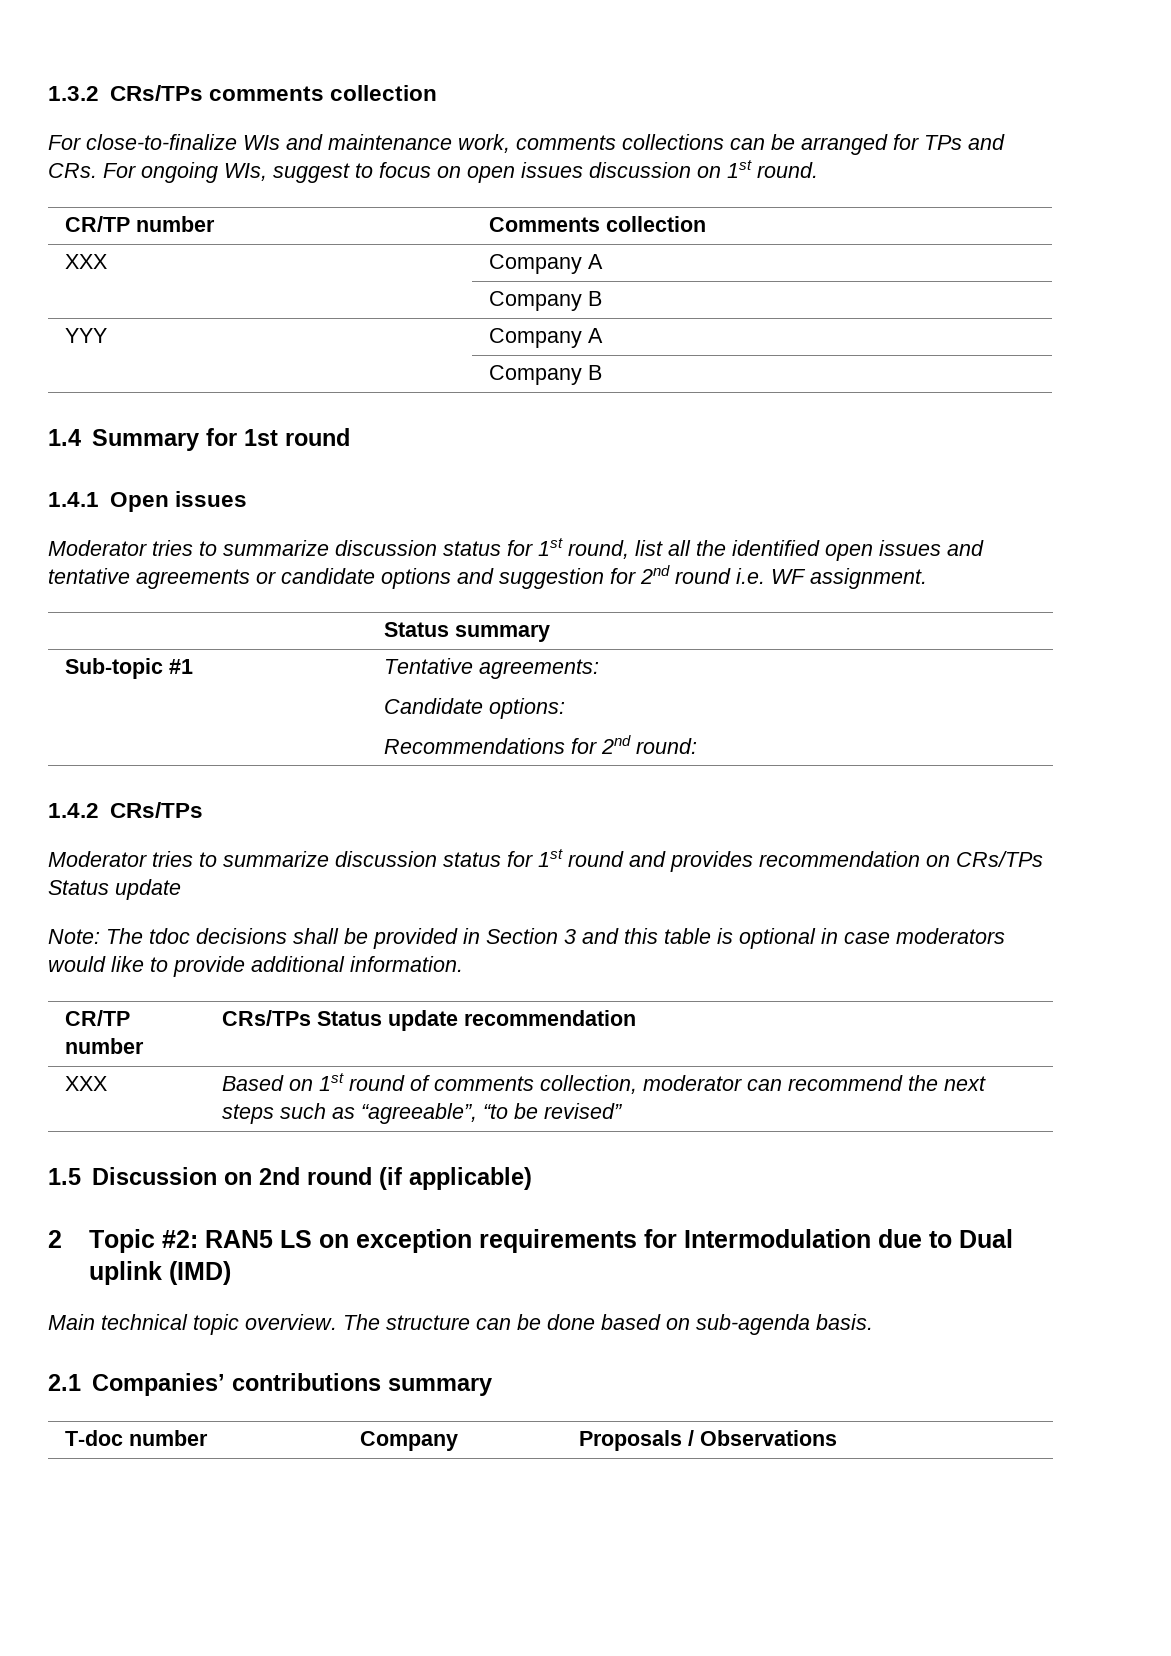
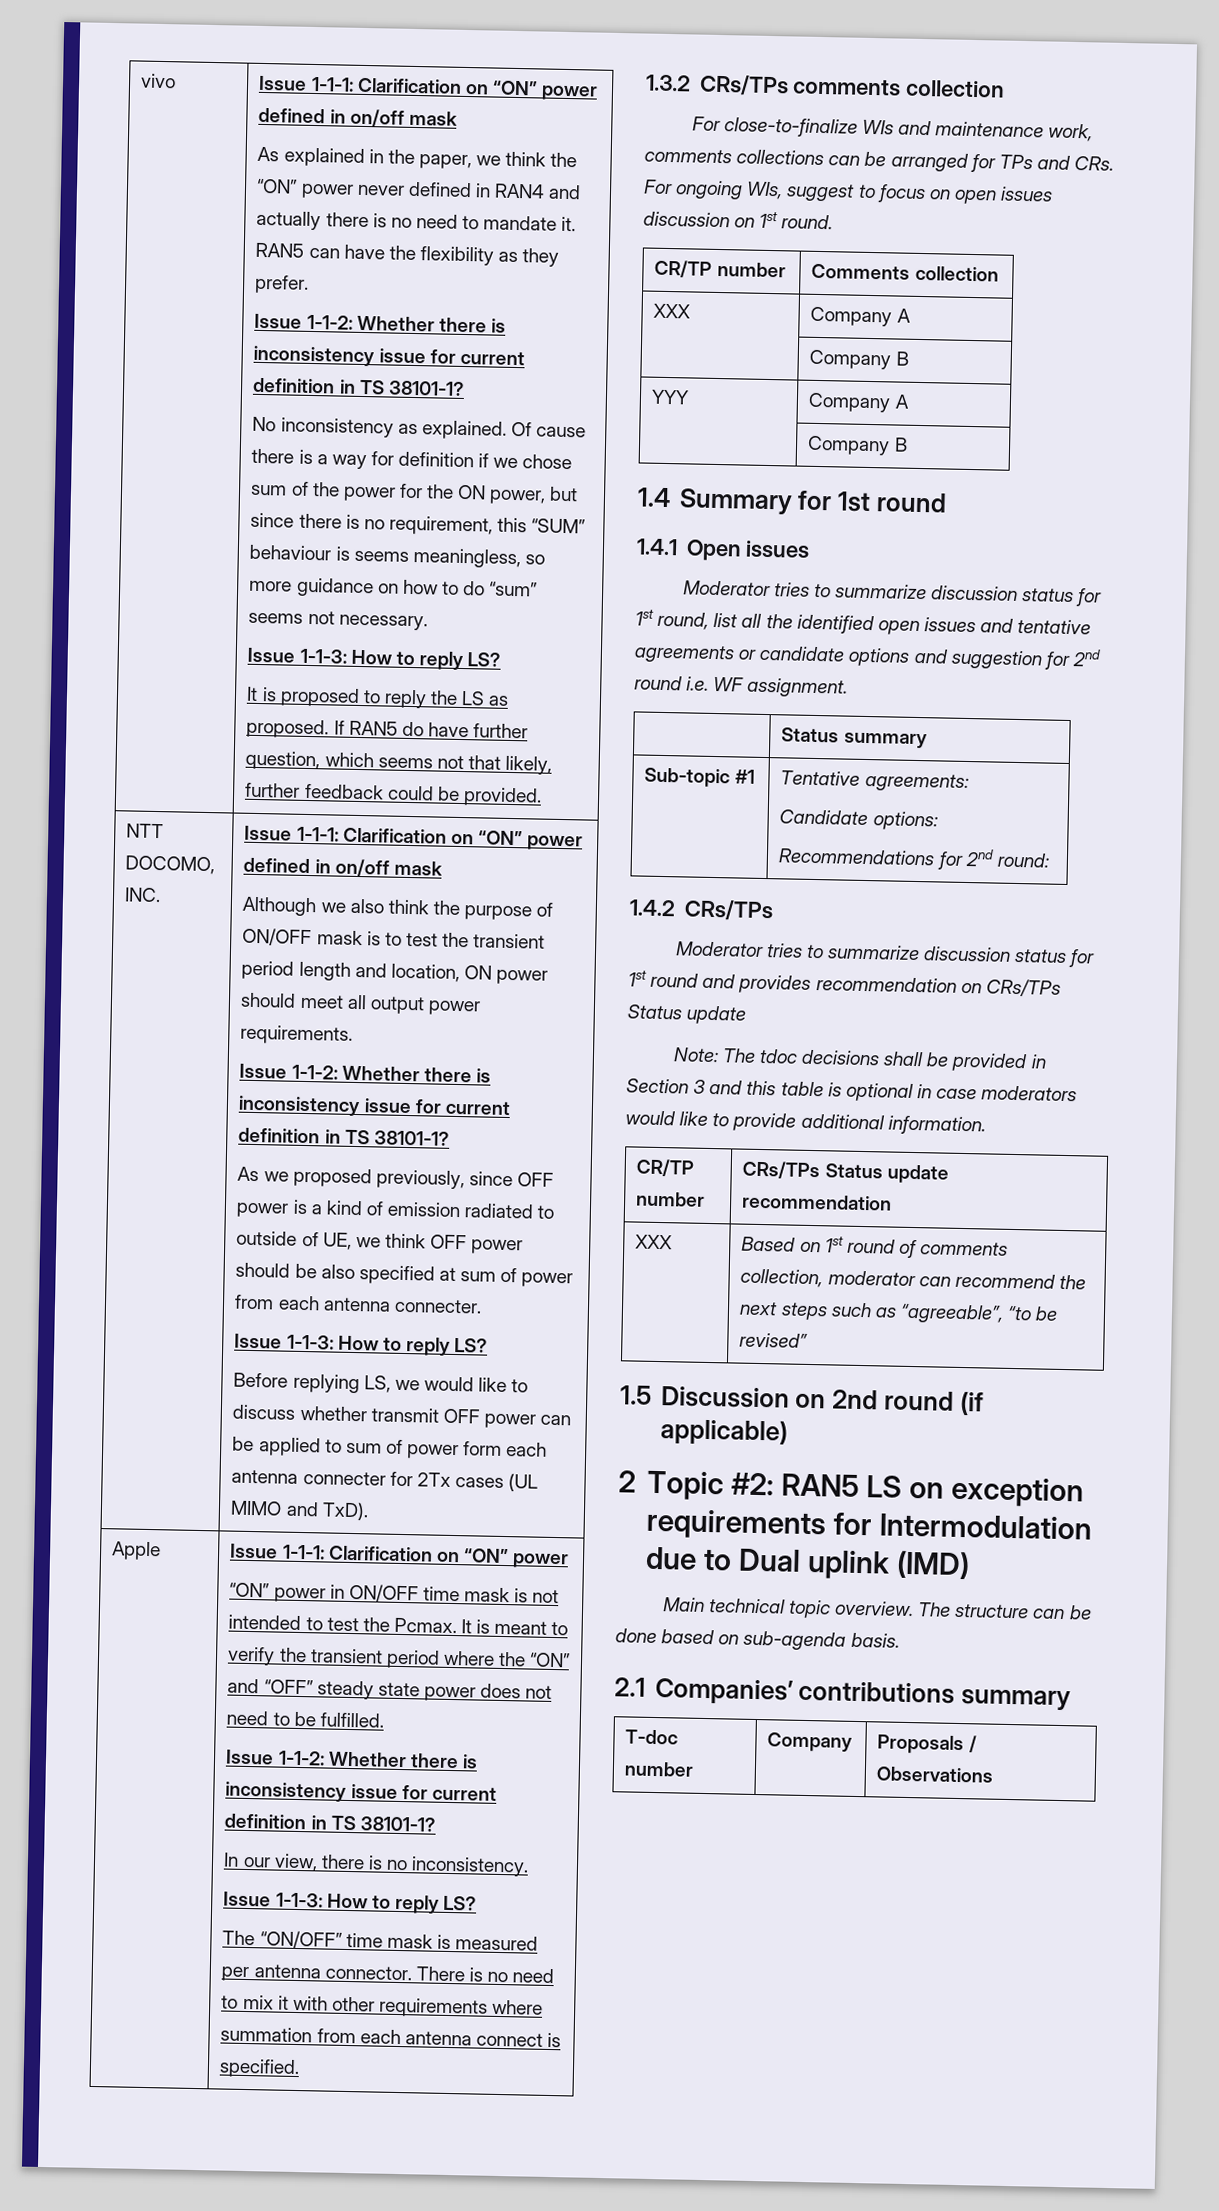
(48, 93) none -> [140,73,177,89] [258,75,599,101] [258,107,458,127] [257,146,578,170] [256,178,582,200] [256,210,577,232] [255,242,560,267] [254,274,310,294] [254,313,506,333] [253,345,525,367] [253,377,465,396] [252,416,587,440] [251,448,573,470] [250,481,579,505] [250,512,587,536] [249,544,545,569] [249,577,539,598] [248,610,428,631] [247,647,502,671] [246,686,510,709] [246,718,529,739] [245,750,553,775] [245,782,542,807] [126,823,165,839] [125,855,216,875] [124,887,162,903] [244,825,584,851] [243,857,443,877] [242,896,554,921] [242,927,546,949] [241,960,549,985] [240,992,481,1016] [240,1024,354,1045] [239,1063,491,1083] [238,1095,511,1117] [238,1127,450,1146] [237,1166,555,1190] [236,1199,556,1219] [236,1230,524,1255] [235,1262,574,1288] [234,1294,482,1314] [234,1333,489,1356] [233,1372,529,1394] [232,1404,572,1429] [232,1436,548,1460] [231,1469,539,1492] [230,1500,369,1521] [111,1541,162,1561] [230,1543,570,1569] [229,1582,560,1604] [228,1614,569,1636] [227,1646,572,1669] [227,1678,553,1702] [226,1710,384,1728] [225,1749,478,1769] [225,1781,497,1802] [224,1813,436,1832] [223,1852,530,1877] [223,1891,478,1914] [222,1930,539,1951] [221,1964,555,1984] [221,1994,544,2018] [220,2026,562,2048] [219,2058,301,2079] vivo | Issue 1-1-1: Clarification on “ON” power defined in on/off mask // As explained in the paper, we think the “ON” power never defined in RAN4 and actually there is no need to mandate it. RAN5 can have the flexibility as they prefer. // Issue 1-1-2: Whether there is inconsistency issue for current definition in TS 38101-1? // No inconsistency as explained. Of cause there is a way for definition if we chose sum of the power for the ON power, but since there is no requirement, this “SUM” behaviour is seems meaningless, so more guidance on how to do “sum” seems not necessary. // Issue 1-1-3: How to reply LS? // It is proposed to reply the LS as proposed. If RAN5 do have further question, which seems not that likely, further feedback could be provided. // NTT DOCOMO, INC. | Issue 1-1-1: Clarification on “ON” power defined in on/off mask // Although we also think the purpose of ON/OFF mask is to test the transient period length and location, ON power should meet all output power requirements. // Issue 1-1-2: Whether there is inconsistency issue for current definition in TS 38101-1? // As we proposed previously, since OFF power is a kind of emission radiated to outside of UE, we think OFF power should be also specified at sum of power from each antenna connecter. // Issue 1-1-3: How to reply LS? // Before replying LS, we would like to discuss whether transmit OFF power can be applied to sum of power form each antenna connecter for 2Tx cases (UL MIMO and TxD). // Apple | Issue 1-1-1: Clarification on “ON” power // “ON” power in ON/OFF time mask is not intended to test the Pcmax. It is meant to verify the transient period where the “ON” and “OFF” steady state power does not need to be fulfilled. // Issue 1-1-2: Whether there is inconsistency issue for current definition in TS 38101-1? // In our view, there is no inconsistency. // Issue 1-1-3: How to reply LS? // The “ON/OFF” time mask is measured per antenna connector. There is no need to mix it with other requirements where summation from each antenna connect is specified. //

